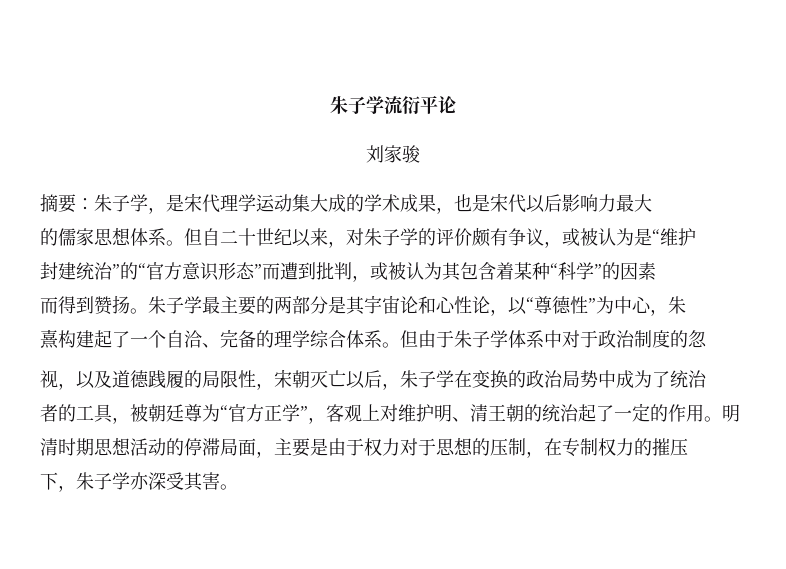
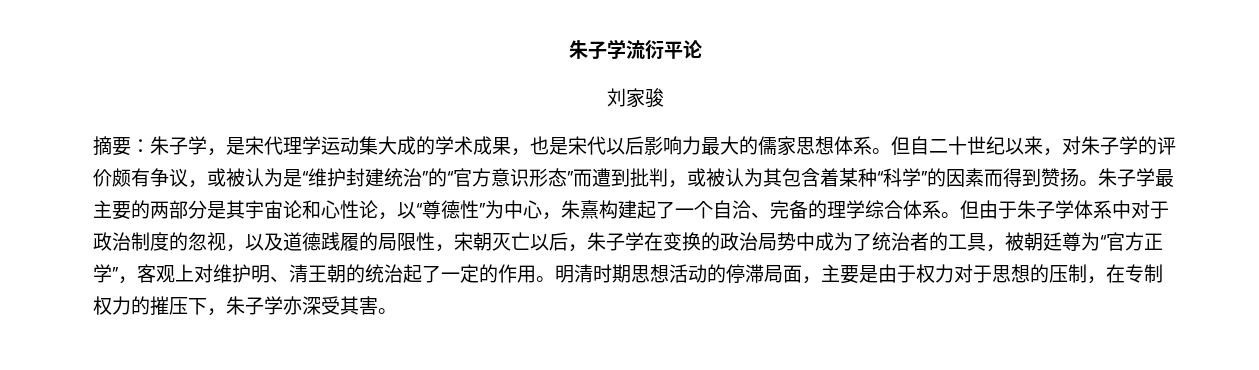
(652, 203) // -> (739, 145) none
(696, 237) // -> (346, 177) none
(656, 271) // -> (984, 177) none
(686, 305) // -> (580, 209) none
(707, 339) // -> (207, 241) none
(707, 379) // -> (910, 241) none
(688, 447) // -> (188, 306) none

